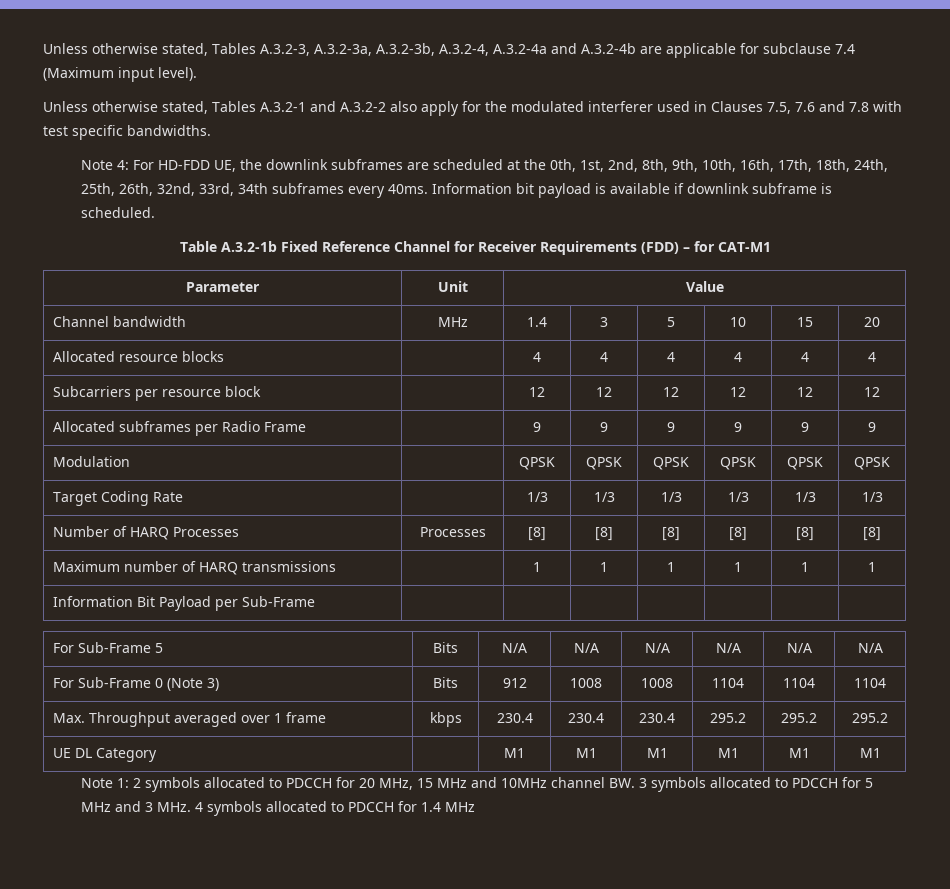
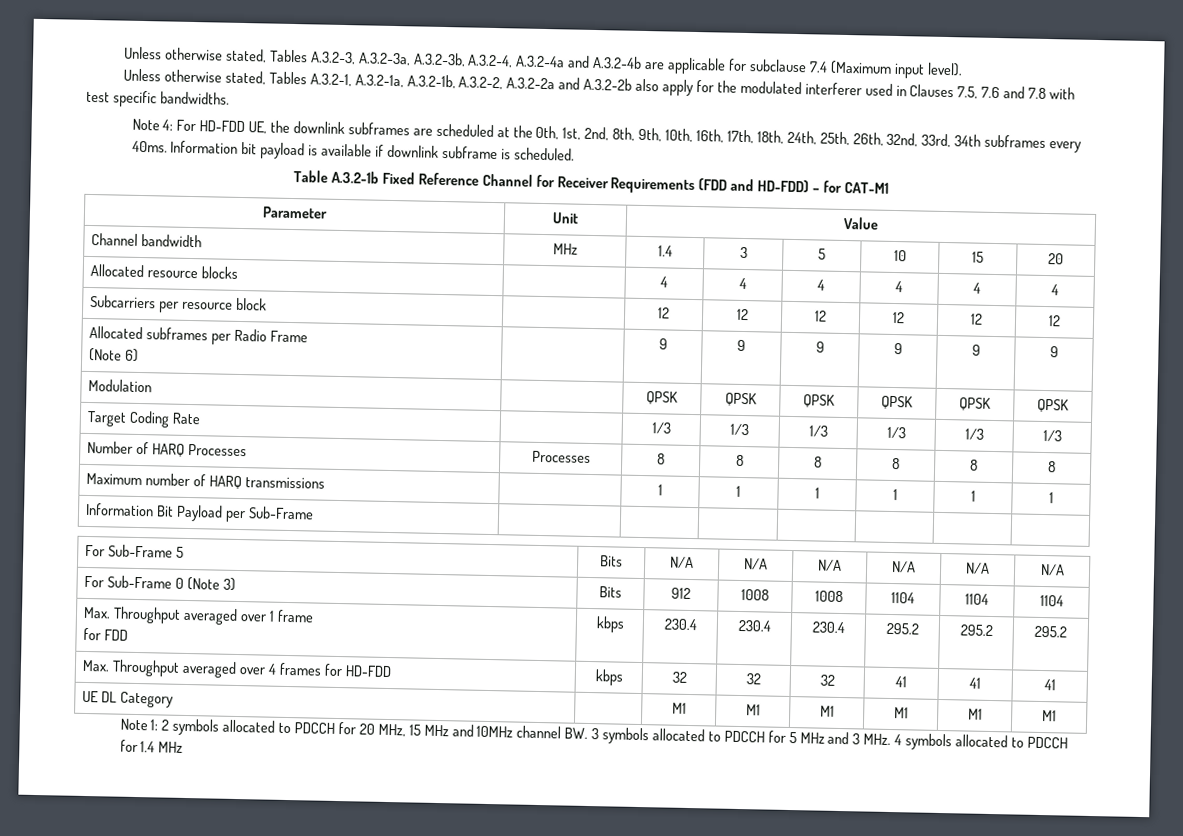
[260,101,386,112] A.3.2-1 and A.3.2-2 -> [309,73,633,91] A.3.2-1, A.3.2-1a, A.3.2-1b, A.3.2-2, A.3.2-2a and A.3.2-2b
[640,242,679,254] (FDD) -> [698,178,810,193] (FDD and HD-FDD)
(307, 427) none -> [89,347,140,362] // (Note 6)
[528,527,546,541] [595,527,613,541] [662,527,680,541] [729,527,747,541] [796,527,814,541] [863,527,881,541] [8] | [8] | [8] | [8] | [8] | [8] -> [657,453,665,465] [735,454,744,467] [814,456,822,468] [892,457,900,470] [970,459,978,471] [1048,461,1056,473] 8 | 8 | 8 | 8 | 8 | 8
(327, 717) none -> [83,627,129,641] // for FDD
(888, 718) none -> [82,659,392,678] [594,669,623,686] [671,671,687,683] [745,673,761,685] [819,674,835,686] [895,676,907,688] [969,677,981,689] [1043,679,1056,691] // Max. Throughput averaged over 4 frames for HD-FDD | kbps | 32 | 32 | 32 | 41 | 41 | 41

